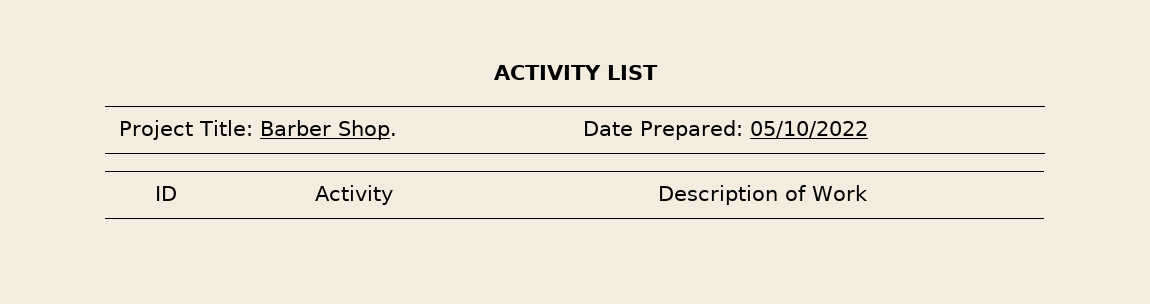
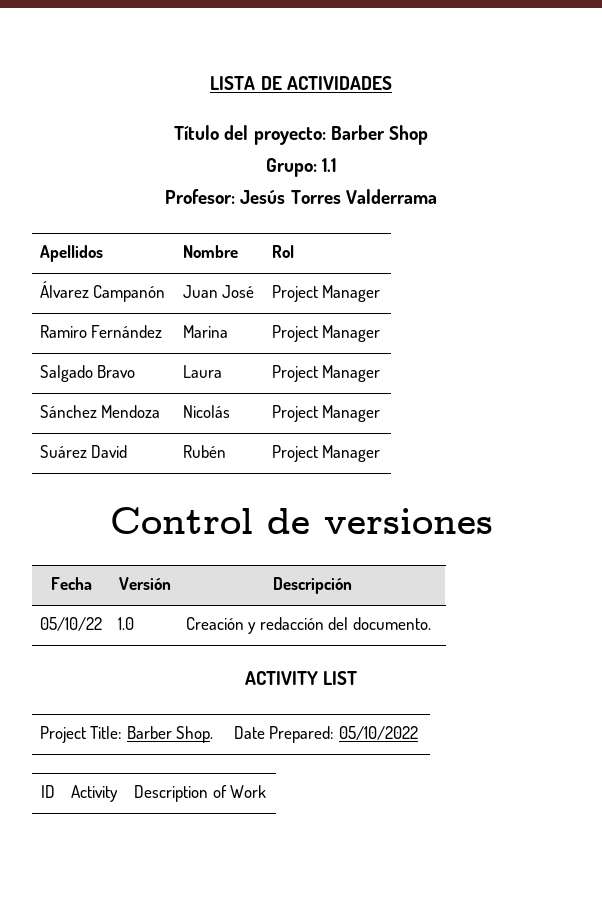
(493, 72) none -> [210,76,392,90] [174,125,428,145] [265,158,337,177] [165,189,437,204] [39,245,103,262] [182,245,238,258] [271,245,294,258] [39,281,166,302] [182,285,255,298] [271,285,381,302] [39,325,163,338] [182,325,228,338] [271,325,381,342] [39,365,136,382] [182,365,222,378] [271,365,381,382] [39,405,161,418] [182,405,230,418] [271,405,381,422] [39,445,128,458] [182,445,226,458] [271,445,381,462] [109,507,493,534] [51,577,92,590] [118,577,171,590] [272,577,352,594] [39,617,102,631] [117,617,134,630] [185,617,432,634] LISTA DE ACTIVIDADES // Título del proyecto: Barber Shop // Grupo: 1.1 // Profesor: Jesús Torres Valderrama // Apellidos | Nombre | Rol // Álvarez Campanón | Juan José | Project Manager // Ramiro Fernández | Marina | Project Manager // Salgado Bravo | Laura | Project Manager // Sánchez Mendoza | Nicolás | Project Manager // Suárez David | Rubén | Project Manager // Control de versiones // Fecha | Versión | Descripción // 05/10/22 | 1.0 | Creación y redacción del documento. //

